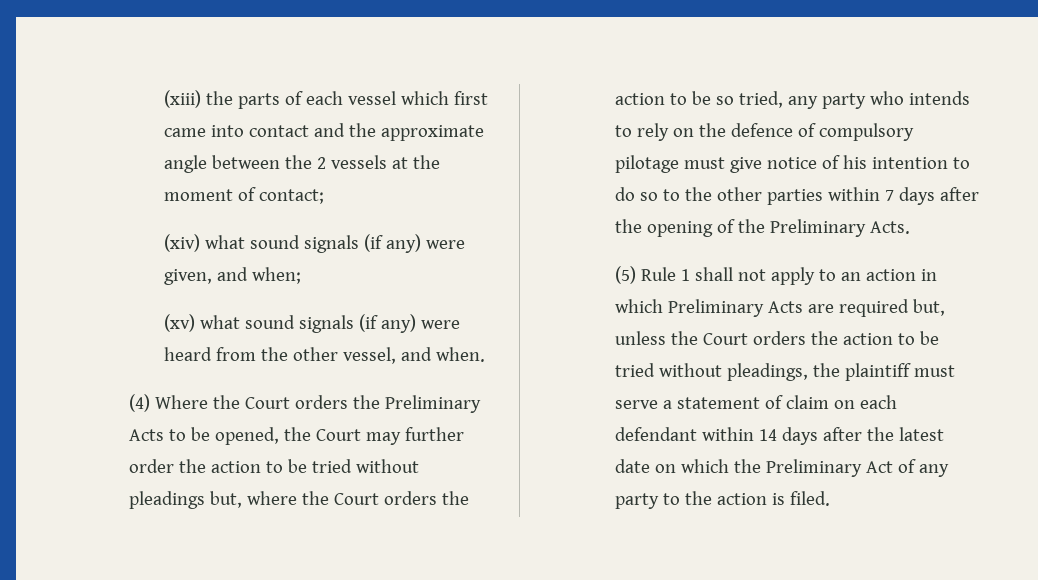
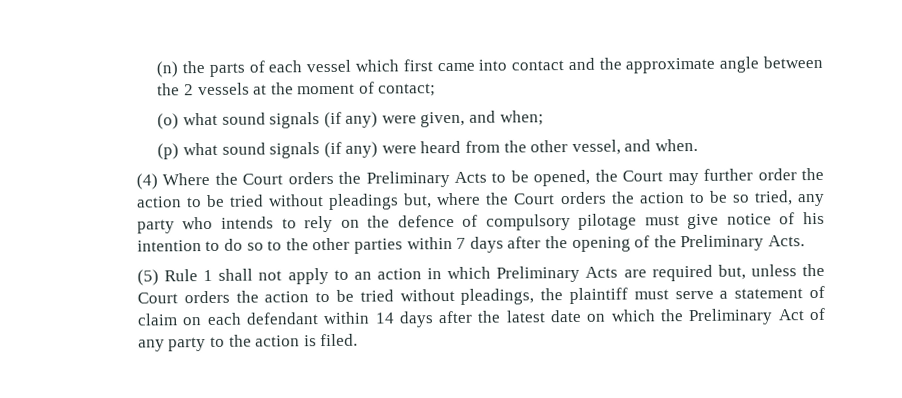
[163,90,201,108] (xiii) -> [156,61,179,78] (n)
[163,234,200,252] (xiv) -> [157,113,180,130] (o)
[163,314,195,332] (xv) -> [157,143,180,160] (p)

